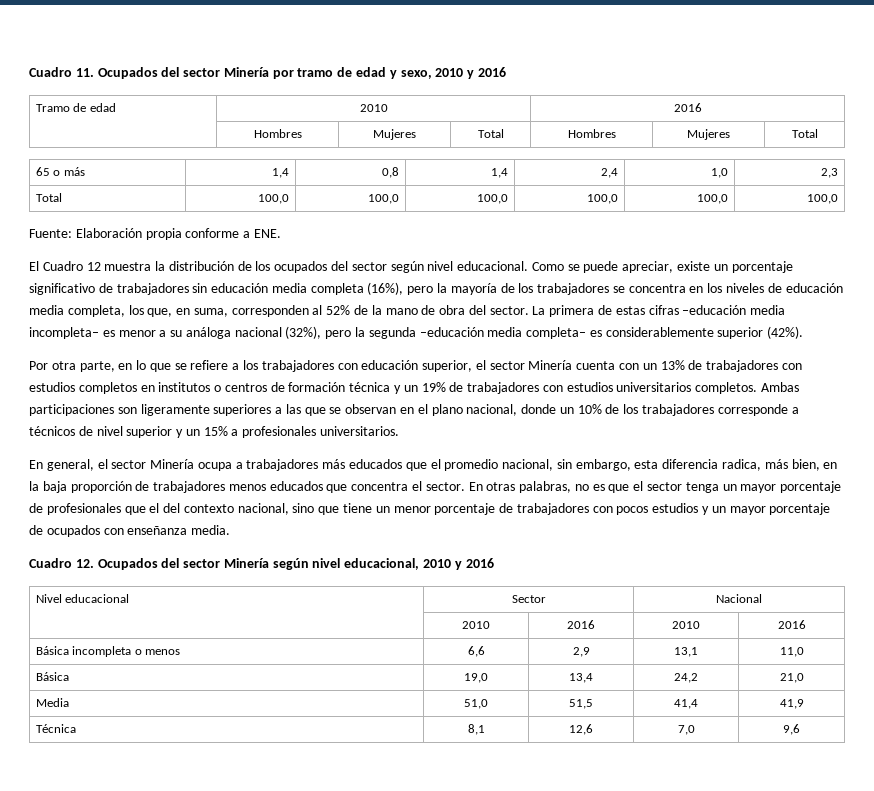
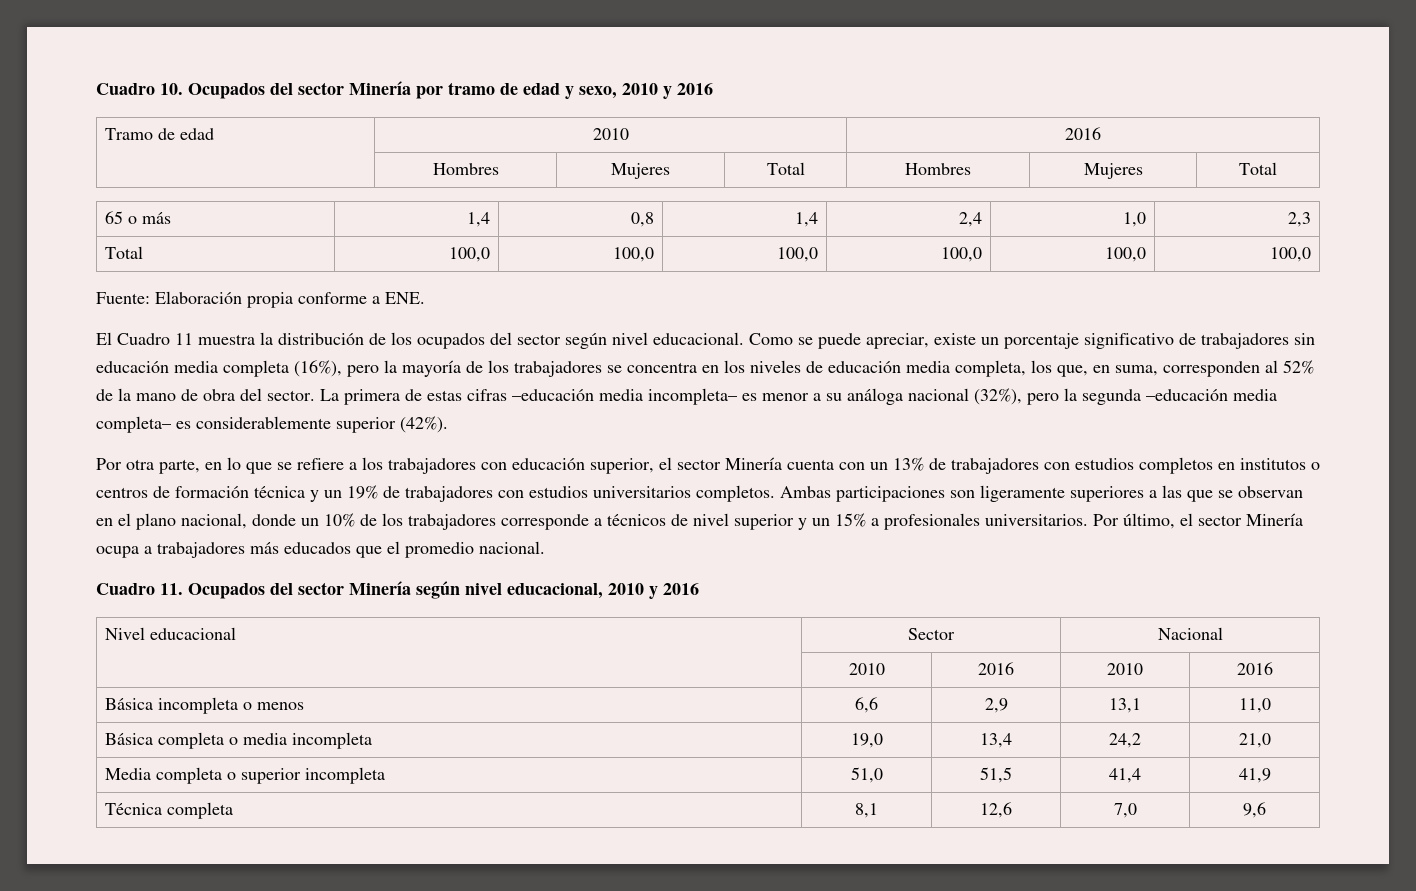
[29,67,94,77] Cuadro 11. -> [96,83,183,95] Cuadro 10.
[86,262,101,271] 12 -> [175,333,193,345] 11
[29,459,94,471] // En general, -> [1093,513,1175,529] Por último,
[502,459,838,471] [29,481,842,493] [29,503,831,515] [29,525,231,537] [29,558,94,568] nacional, sin embargo, esta diferencia radica, más bien, en la baja proporción de trabajadores menos educados que concentra el sector. En otras palabras, no es que el sector tenga un mayor porcentaje de profesionales que el del contexto nacional, sino que tiene un menor porcentaje de trabajadores con pocos estudios y un mayor porcentaje de ocupados con enseñanza media. // Cuadro 12. -> [479,541,545,554] [96,583,183,595] nacional. // Cuadro 11.
(70, 676) none -> [158,732,373,749] completa o media incompleta
(70, 702) none -> [156,767,386,784] completa o superior incompleta
(77, 728) none -> [167,802,234,819] completa

